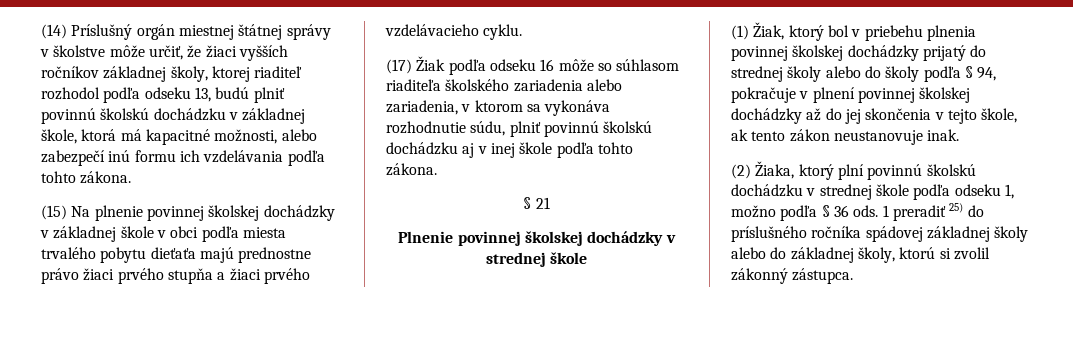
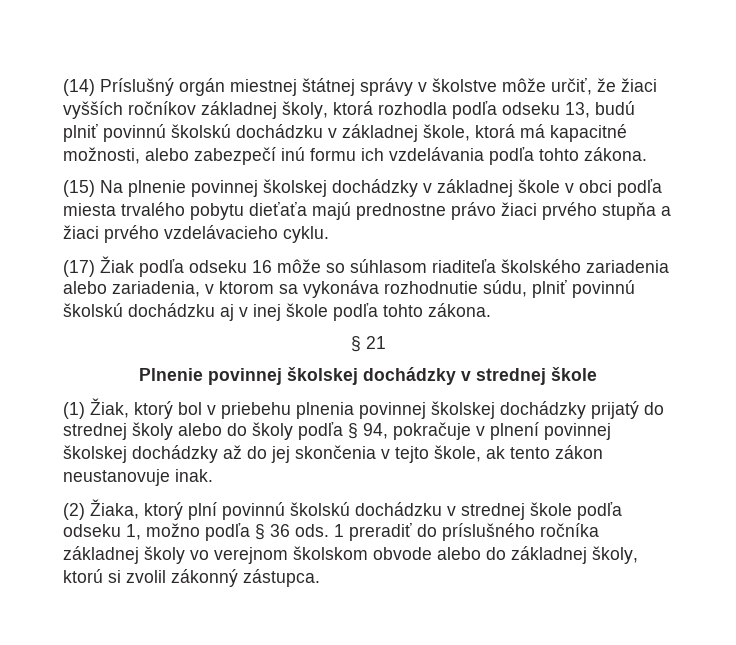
[211,66,303,82] [41,87,100,100] ktorej riaditeľ rozhodol -> [333,101,447,115] ktorá rozhodla
[949,203,964,213] 25) -> (412, 532) none
[865,226,923,242] spádovej -> (599, 530) none
(1029, 234) none -> [190,546,432,564] vo verejnom školskom obvode

